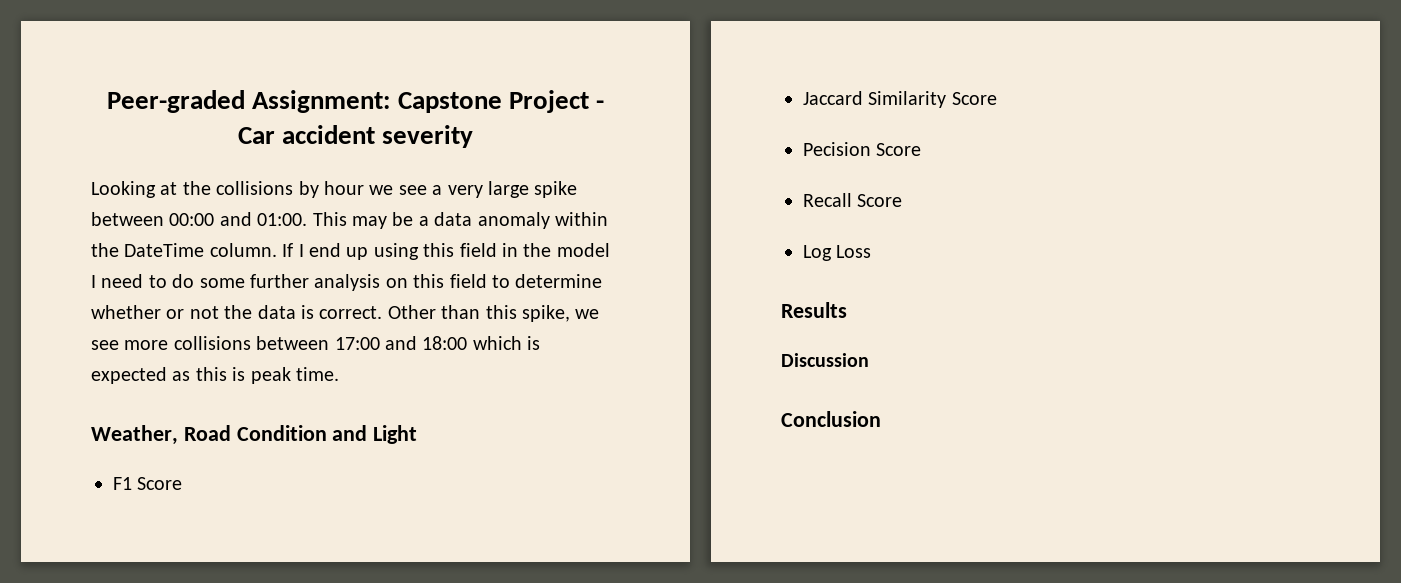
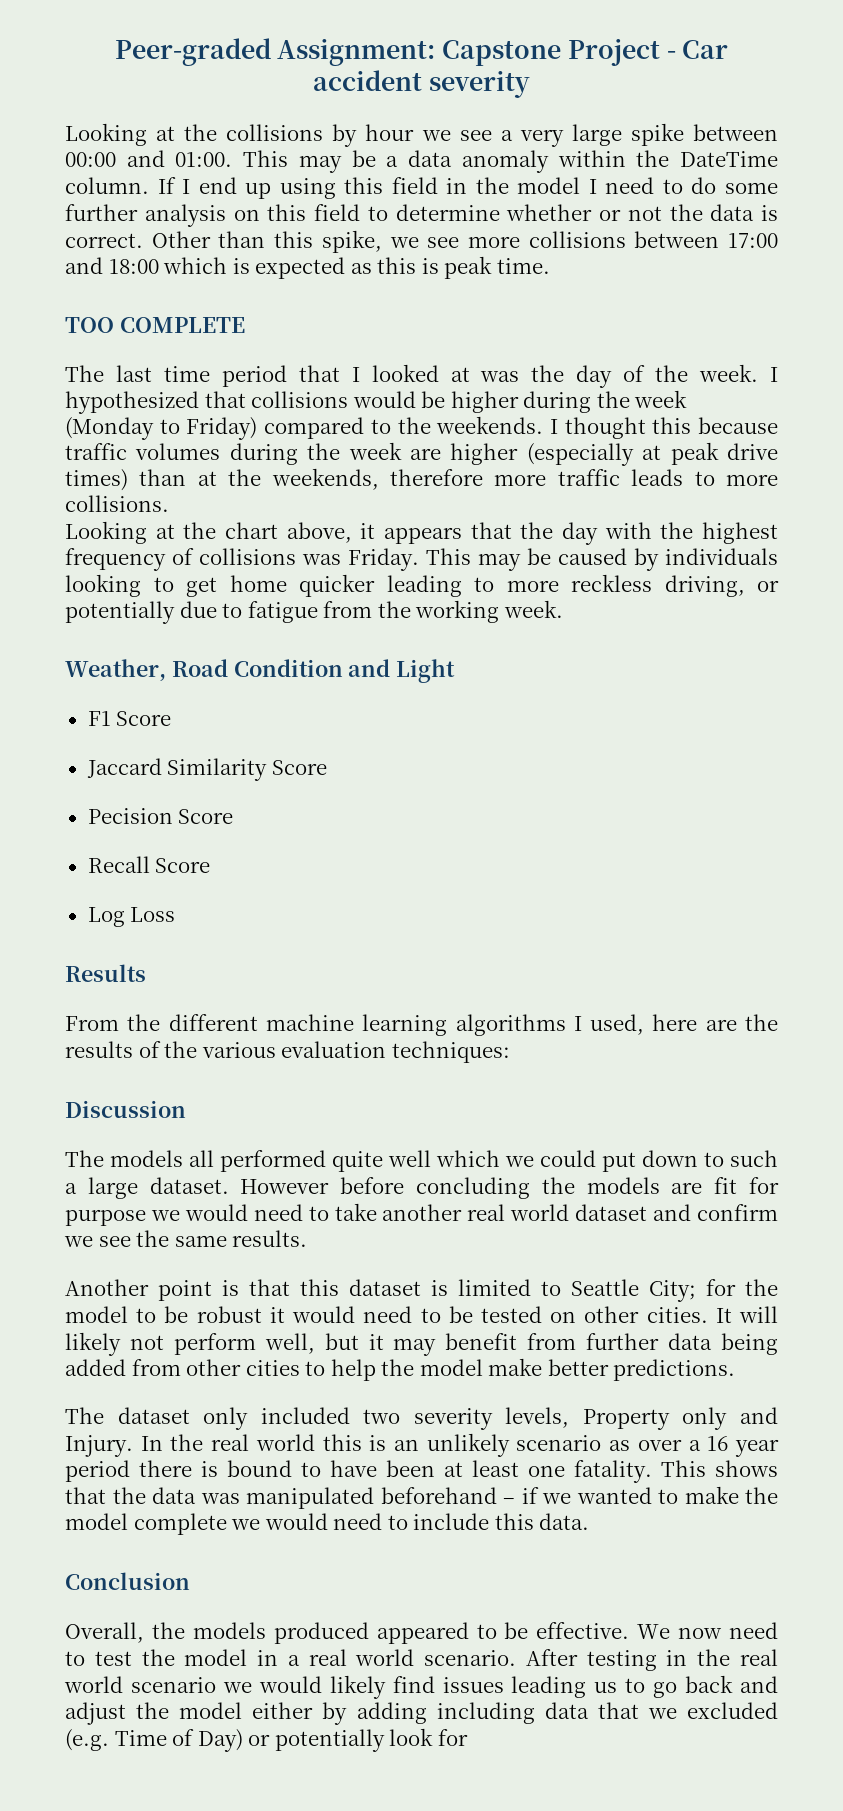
(339, 374) none -> [65,317,245,333] [65,364,779,388] [65,390,688,414] [65,416,778,440] [65,442,778,466] [65,468,778,491] [65,495,169,512] [65,521,778,545] [65,548,778,571] [65,574,779,597] [65,600,563,624] // TOO COMPLETE // The last time period that I looked at was the day of the week. I hypothesized that collisions would be higher during the week (Monday to Friday) compared to the weekends. I thought this because traffic volumes during the week are higher (especially at peak drive times) than at the weekends, therefore more traffic leads to more collisions. // Looking at the chart above, it appears that the day with the highest frequency of collisions was Friday. This may be caused by individuals looking to get home quicker leading to more reckless driving, or potentially due to fatigue from the working week.
[781,353,869,367] [781,411,881,427] Discussion // Conclusion -> [65,1014,778,1036] [65,1041,510,1063] [65,1100,186,1118] [65,1150,778,1172] [65,1177,779,1199] [65,1203,778,1226] [64,1230,308,1247] [65,1279,778,1302] [65,1306,778,1323] [65,1332,778,1356] [65,1358,736,1381] [65,1407,778,1430] [65,1433,779,1457] [65,1460,778,1483] [65,1486,778,1509] [65,1513,590,1535] [65,1572,190,1590] [65,1622,778,1644] [65,1649,779,1671] [64,1675,778,1699] [65,1702,779,1725] [65,1728,468,1752] From the different machine learning algorithms I used, here are the results of the various evaluation techniques: // Discussion // The models all performed quite well which we could put down to such a large dataset. However before concluding the models are fit for purpose we would need to take another real world dataset and confirm we see the same results. // Another point is that this dataset is limited to Seattle City; for the model to be robust it would need to be tested on other cities. It will likely not perform well, but it may benefit from further data being added from other cities to help the model make better predictions. // The dataset only included two severity levels, Property only and Injury. In the real world this is an unlikely scenario as over a 16 year period there is bound to have been at least one fatality. This shows that the data was manipulated beforehand – if we wanted to make the model complete we would need to include this data. // Conclusion // Overall, the models produced appeared to be effective. We now need to test the model in a real world scenario. After testing in the real world scenario we would likely find issues leading us to go back and adjust the model either by adding including data that we excluded (e.g. Time of Day) or potentially look for

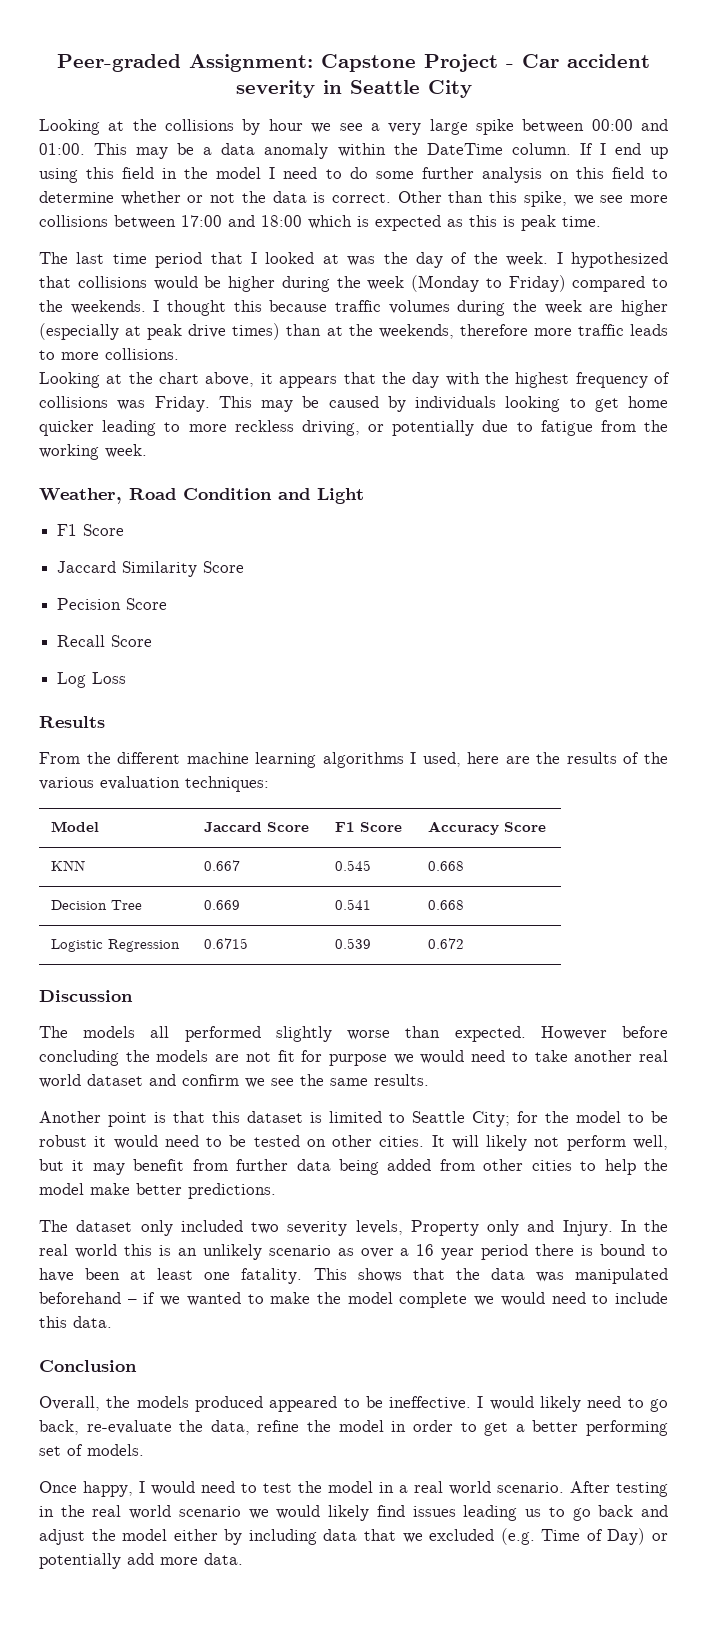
(530, 84) none -> [322,80,472,98] in Seattle City
[65,317,245,333] // TOO COMPLETE -> (601, 221) none
(510, 1052) none -> [51,821,100,832] [204,822,310,832] [335,822,403,832] [428,821,547,835] [51,860,86,871] [204,860,241,871] [335,860,372,871] [428,861,465,871] [51,900,143,910] [204,900,241,910] [335,899,372,910] [428,900,465,910] [51,939,181,952] [204,938,249,949] [335,938,372,949] [428,938,465,949] // Model | Jaccard Score | F1 Score | Accuracy Score // KNN | 0.667 | 0.545 | 0.668 // Decision Tree | 0.669 | 0.541 | 0.668 // Logistic Regression | 0.6715 | 0.539 | 0.672
[332,1150,778,1172] [65,1177,229,1199] quite well which we could put down to such a large dataset. -> [275,1026,526,1042] slightly worse than expected.
(703, 1188) none -> [245,1052,271,1062] not
[536,1622,723,1639] effective. We now -> [389,1396,668,1412] [39,1420,669,1436] [39,1444,144,1456] [39,1481,195,1497] ineffective. I would likely need to go back, re-evaluate the data, refine the model in order to get a better performing set of models. // Once happy, I would
[356,1702,427,1724] adding -> (243, 1537) none
[389,1728,468,1746] look for -> [127,1553,243,1565] add more data.

